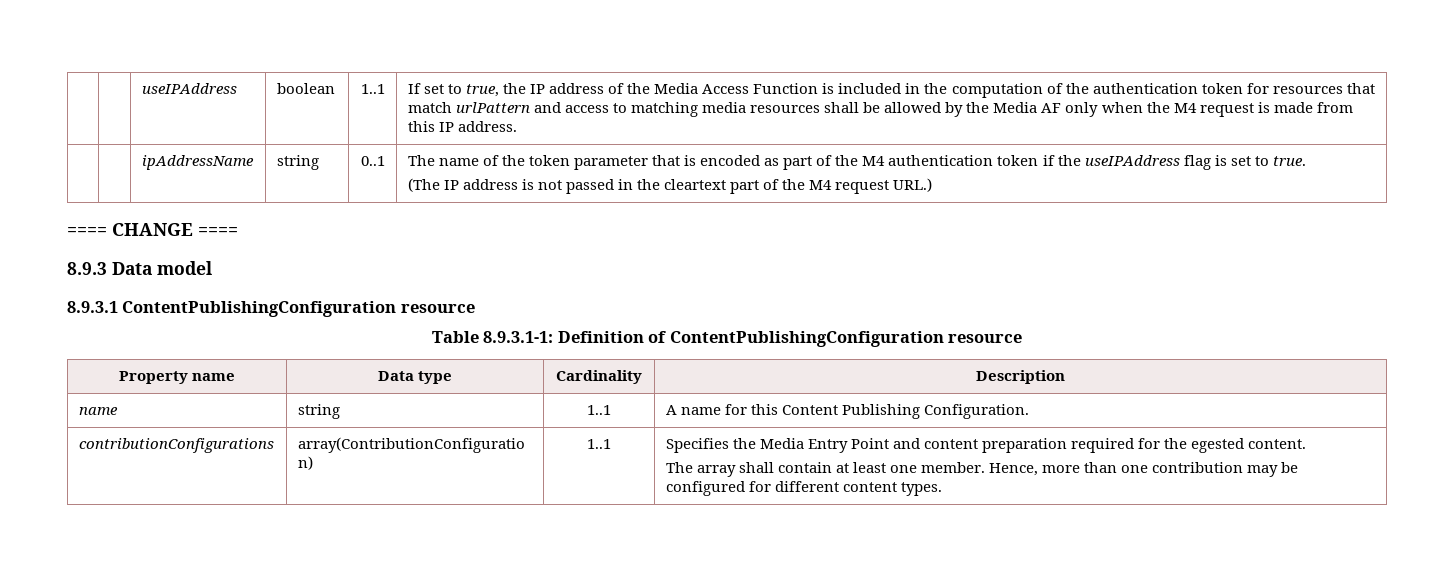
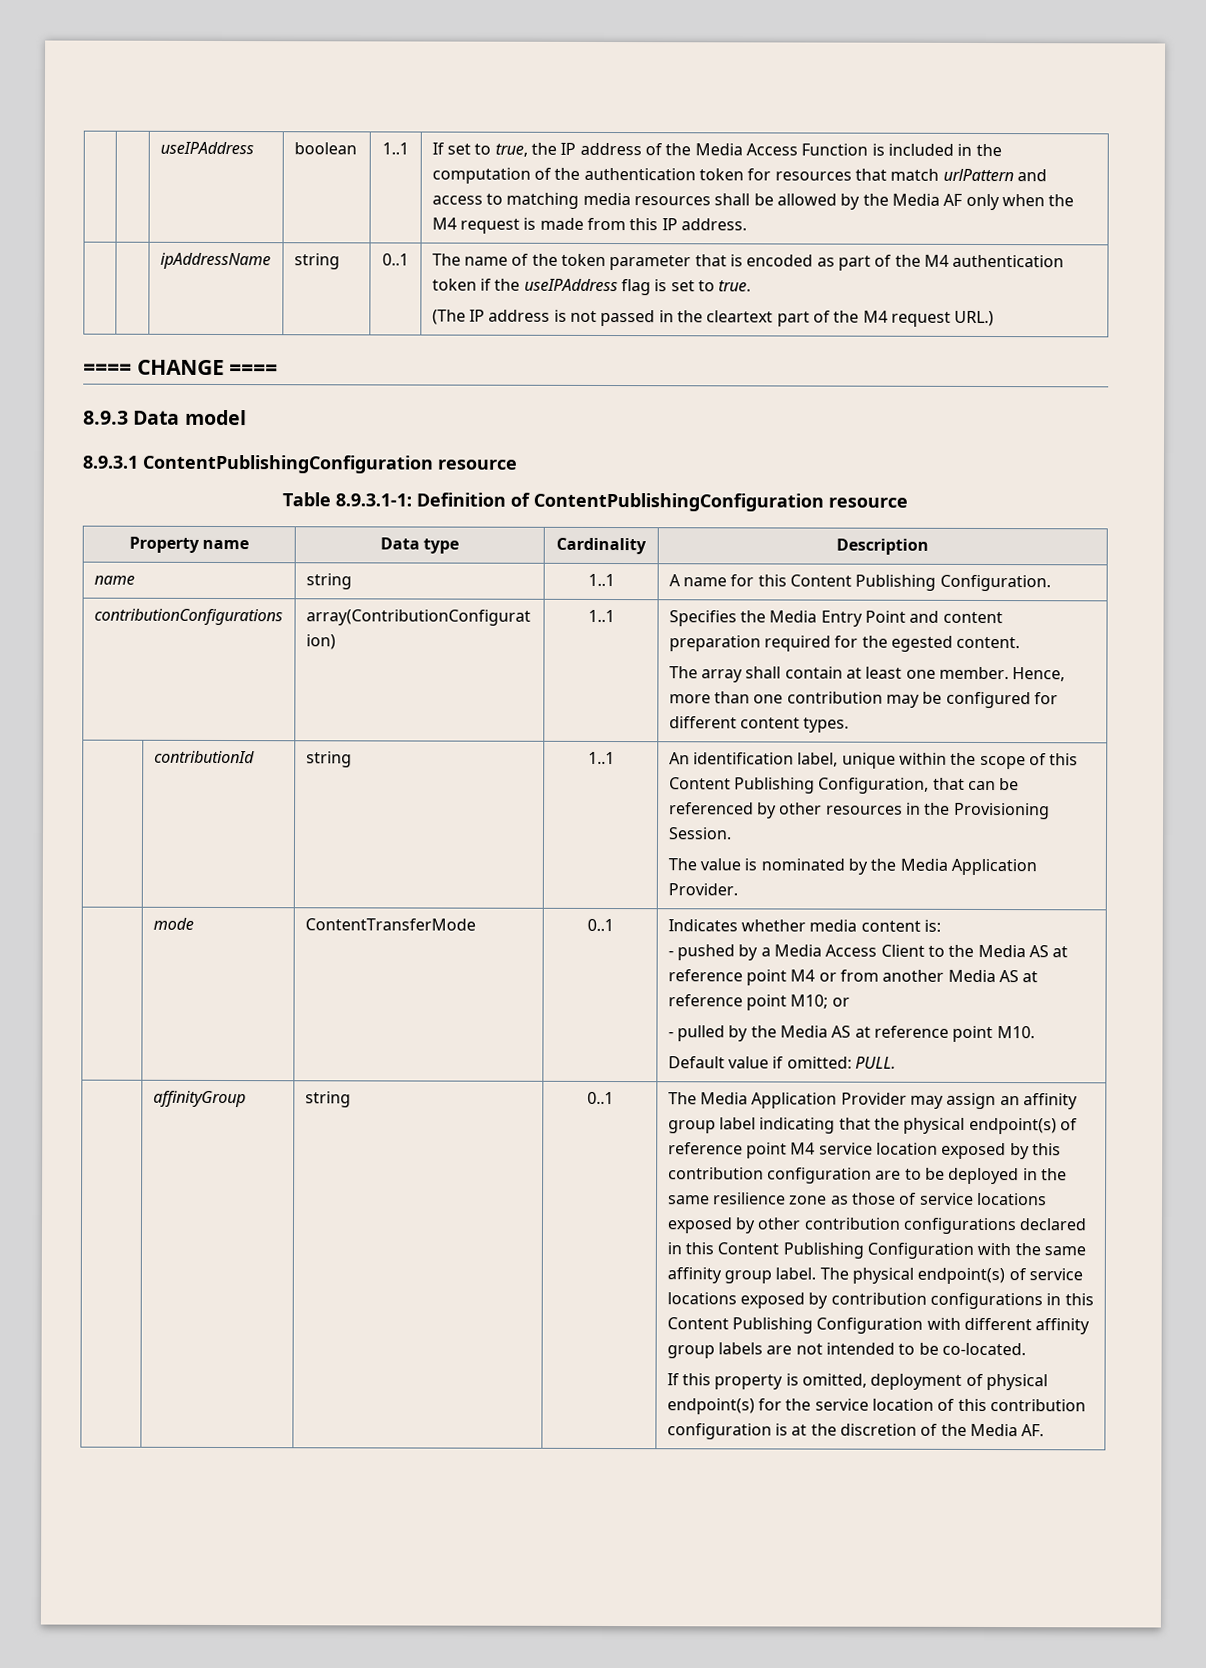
(942, 489) none -> [153,750,255,764] [305,751,352,768] [587,751,615,765] [668,752,1079,770] [668,777,1020,794] [668,802,1050,820] [667,827,732,840] [667,858,1038,876] [667,883,738,896] [152,917,194,930] [304,918,476,931] [586,918,614,932] [667,919,942,932] [667,944,1069,961] [667,969,1039,986] [667,994,850,1011] [667,1025,1035,1043] [667,1056,897,1069] [152,1090,246,1108] [304,1091,351,1108] [586,1091,614,1105] [667,1092,1079,1110] [667,1117,1079,1135] [667,1142,1062,1160] [667,1167,1068,1185] [667,1192,1048,1206] [666,1217,1087,1235] [666,1242,1087,1259] [666,1267,1084,1285] [666,1292,1094,1310] [666,1317,1091,1335] [666,1342,1027,1359] [666,1373,1049,1391] [666,1398,1087,1415] [666,1423,1045,1440] // | contributionId | string | 1..1 | An identification label, unique within the scope of this Content Publishing Configuration, that can be referenced by other resources in the Provisioning Session. // The value is nominated by the Media Application Provider. // | mode | ContentTransferMode | 0..1 | Indicates whether media content is: // - pushed by a Media Access Client to the Media AS at reference point M4 or from another Media AS at reference point M10; or // - pulled by the Media AS at reference point M10. // Default value if omitted: PULL. // | affinityGroup | string | 0..1 | The Media Application Provider may assign an affinity group label indicating that the physical endpoint(s) of reference point M4 service location exposed by this contribution configuration are to be deployed in the same resilience zone as those of service locations exposed by other contribution configurations declared in this Content Publishing Configuration with the same affinity group label. The physical endpoint(s) of service locations exposed by contribution configurations in this Content Publishing Configuration with different affinity group labels are not intended to be co-located. // If this property is omitted, deployment of physical endpoint(s) for the service location of this contribution configuration is at the discretion of the Media AF.

